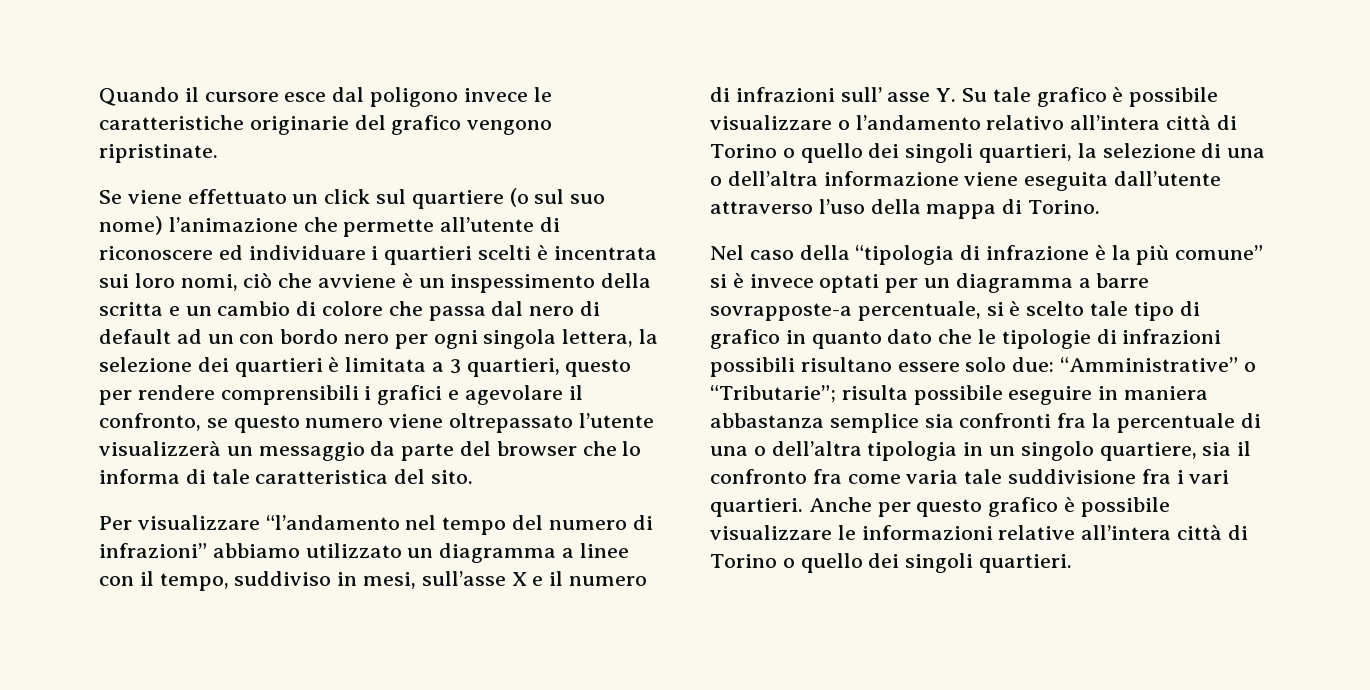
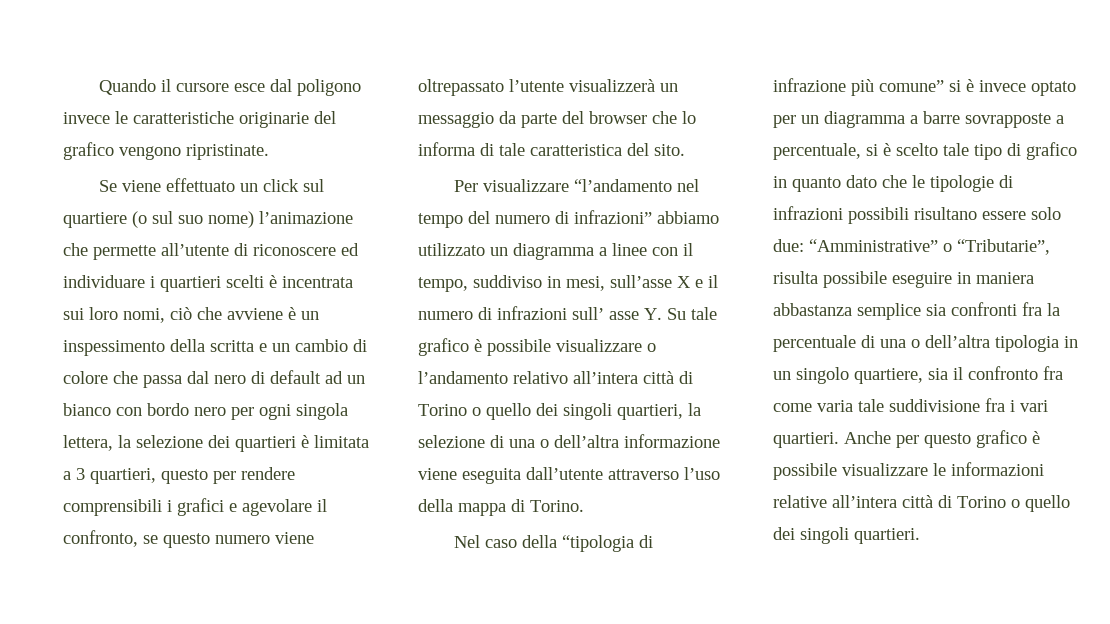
(234, 339) none -> [63,403,111,416] bianco
[1094,245,1131,260] è la -> (846, 85) none
[819,274,880,293] optati -> [1031,81,1076,96] optato
[710,303,852,321] sovrapposte-a -> [965,113,1064,128] sovrapposte a
[710,385,836,403] “Tributarie”; -> [957,239,1050,255] “Tributarie”,

